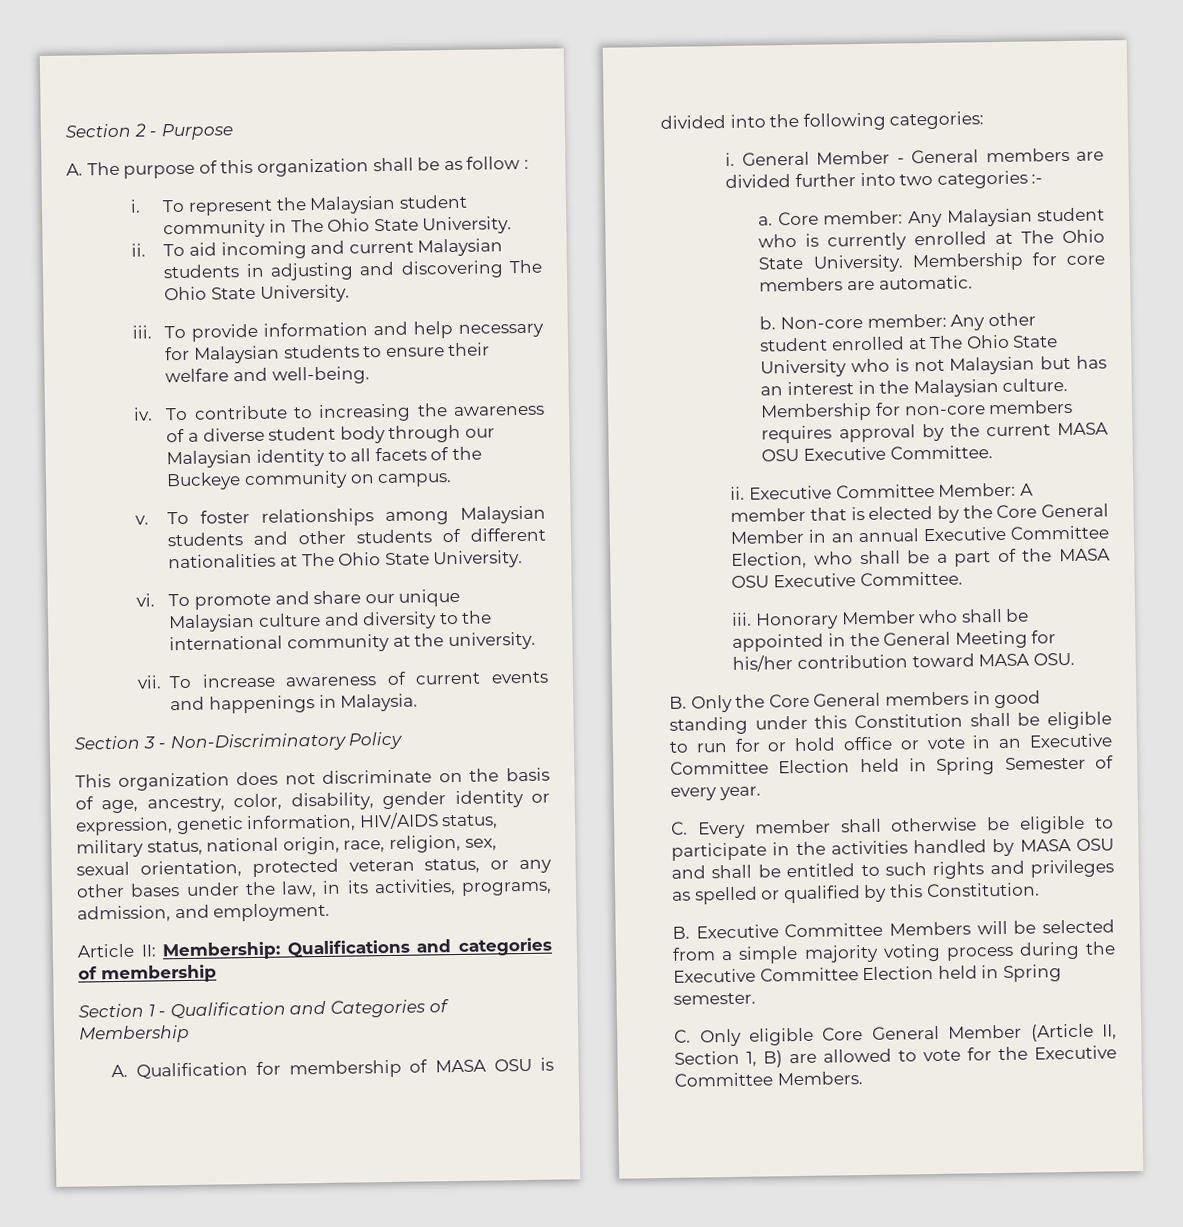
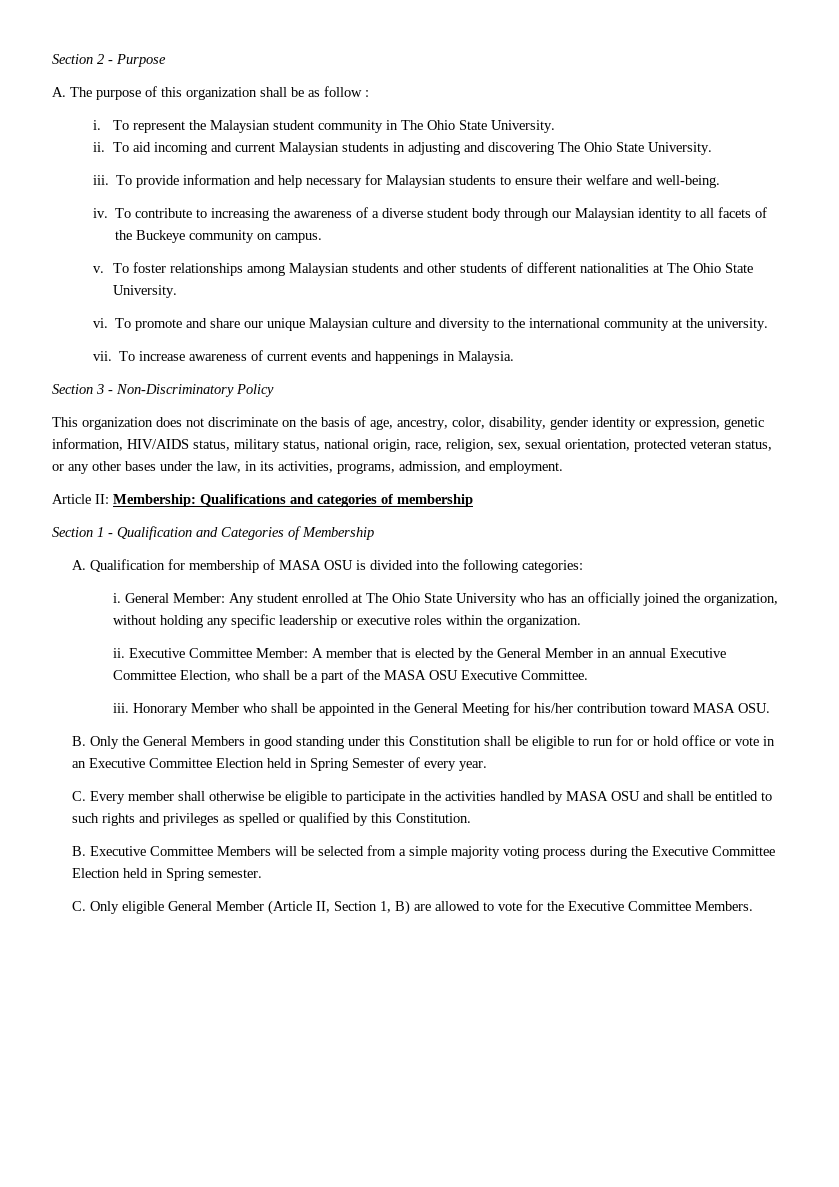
[816,147,1104,165] [725,170,1044,189] [758,207,1105,228] [758,229,1105,251] [758,252,1105,273] [759,275,973,292] [759,312,1036,331] Member - General members are divided further into two categories :- // a. Core member: Any Malaysian student who is currently enrolled at The Ohio State University. Membership for core members are automatic. // b. Non-core member: Any other -> [173,593,255,606] Member: Any
[894,355,1107,375] [760,377,1069,398] [760,399,1074,422] [761,422,1109,444] [761,445,993,462] is not Malaysian but has an interest in the Malaysian culture. Membership for non-core members requires approval by the current MASA OSU Executive Committee. -> [548,592,779,606] [113,614,582,628] has an officially joined the organization, without holding any specific leadership or executive roles within the organization.
[996,504,1038,519] Core -> (494, 653) none
[768,691,970,708] Core General members -> [143,736,246,746] General Members
[822,1027,864,1041] Core -> (165, 907) none

